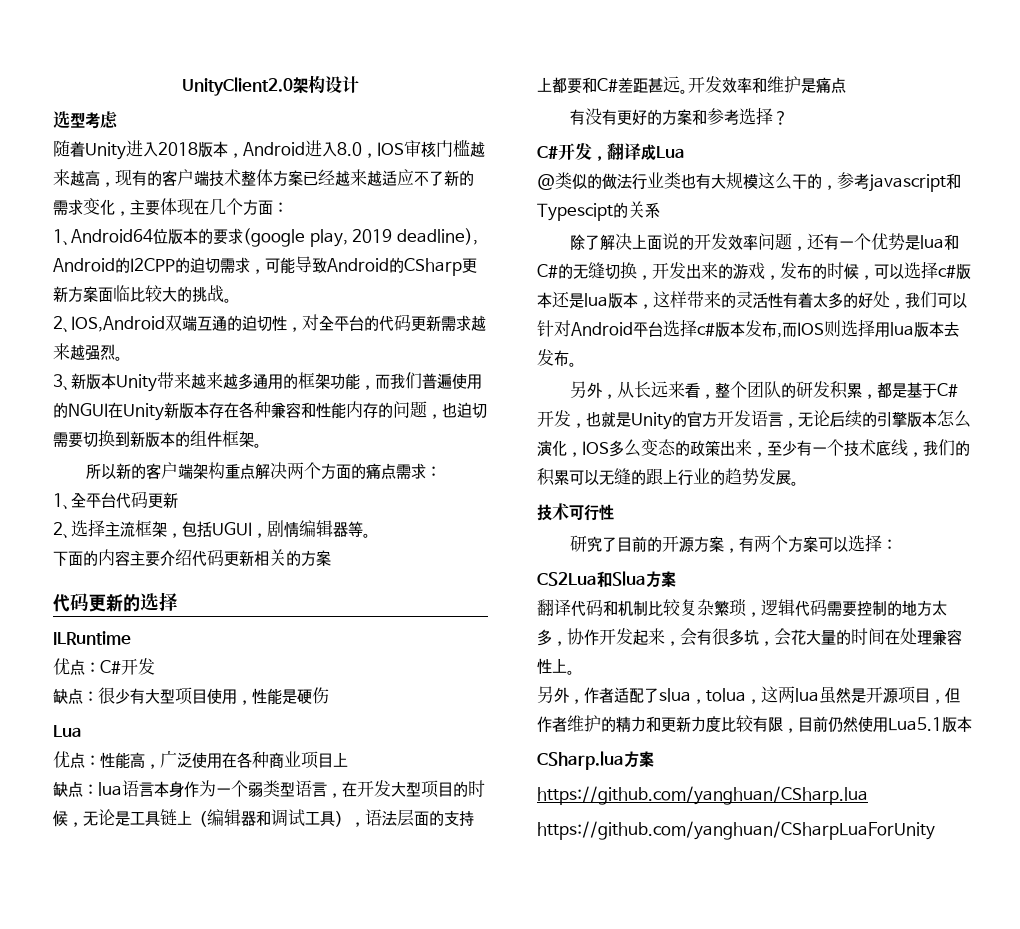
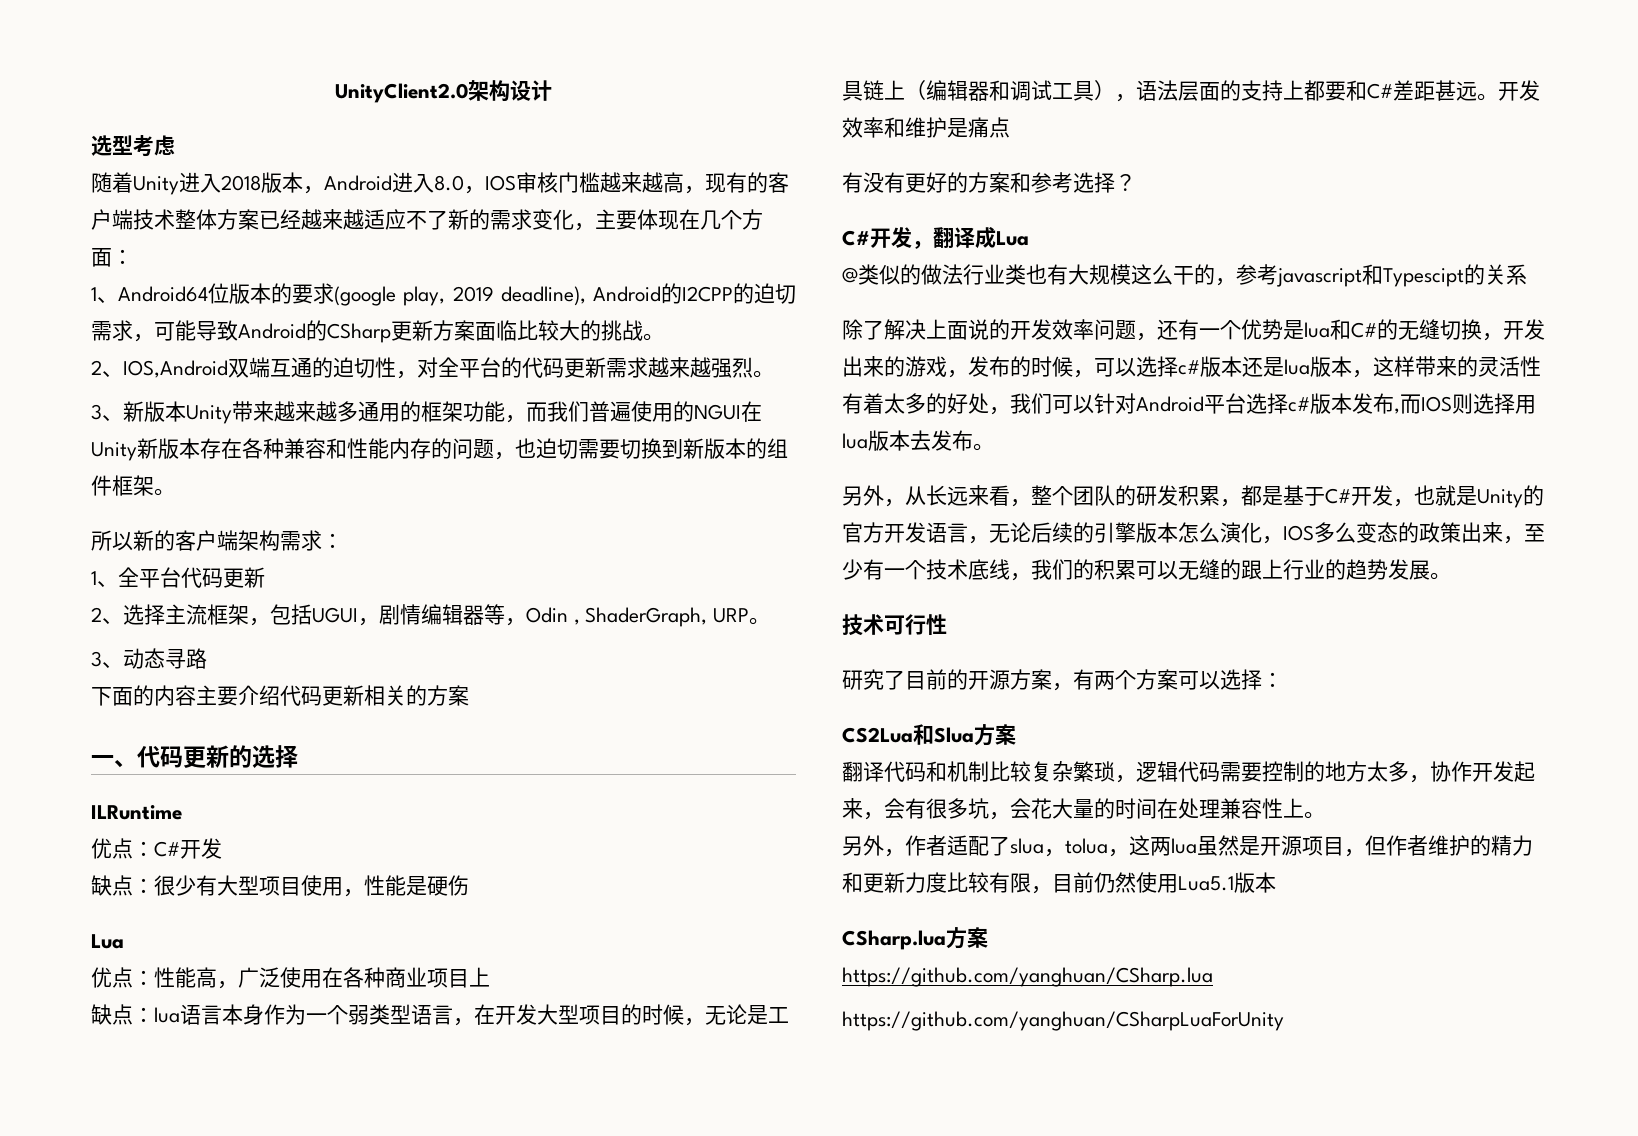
[224,462,396,480] 重点解决两个方面的痛点 -> (280, 540) none
[363,533,371,538] 。 -> [505,607,771,627] [91,648,207,669] ，Odin , ShaderGraph, URP。 // 3、动态寻路
(331, 558) none -> [91,755,137,768] 一、

